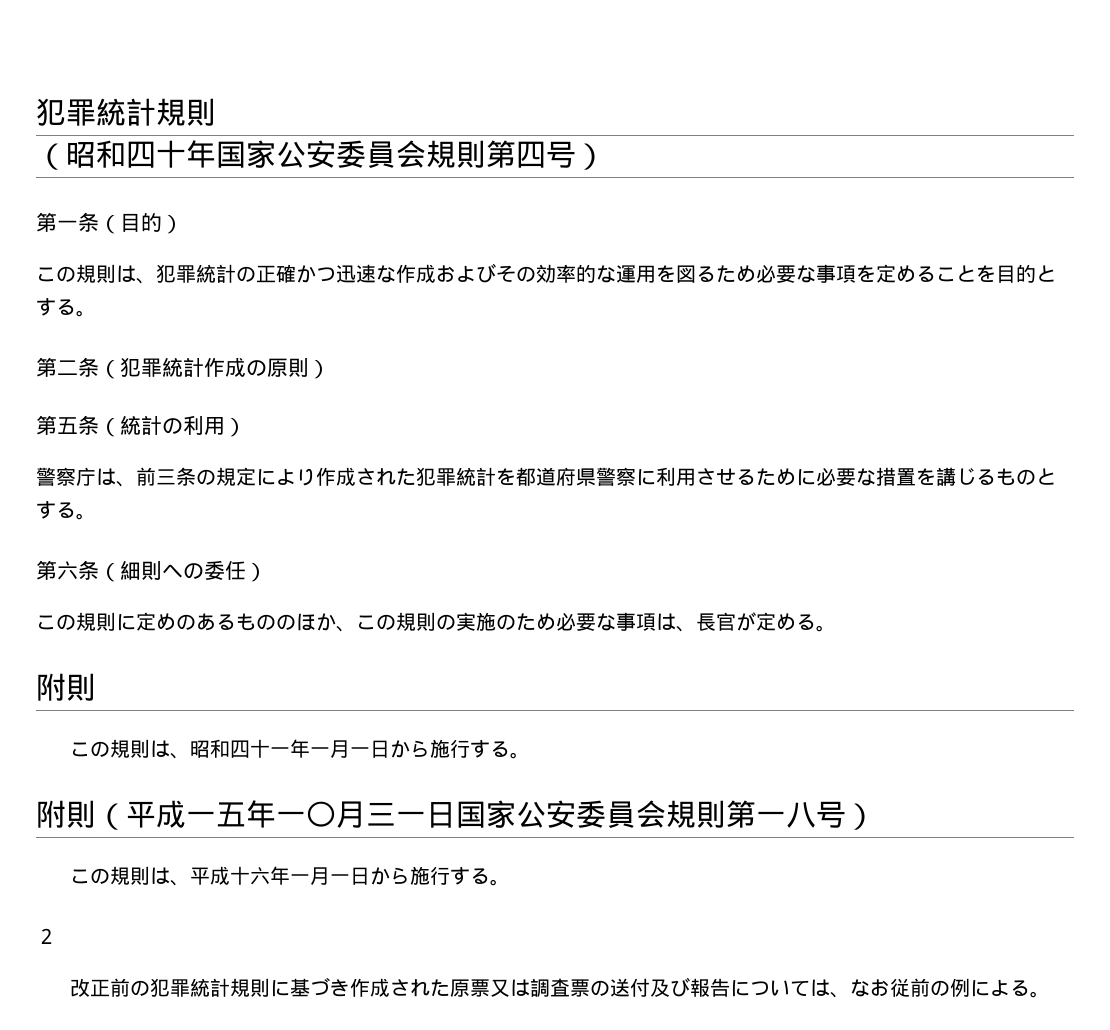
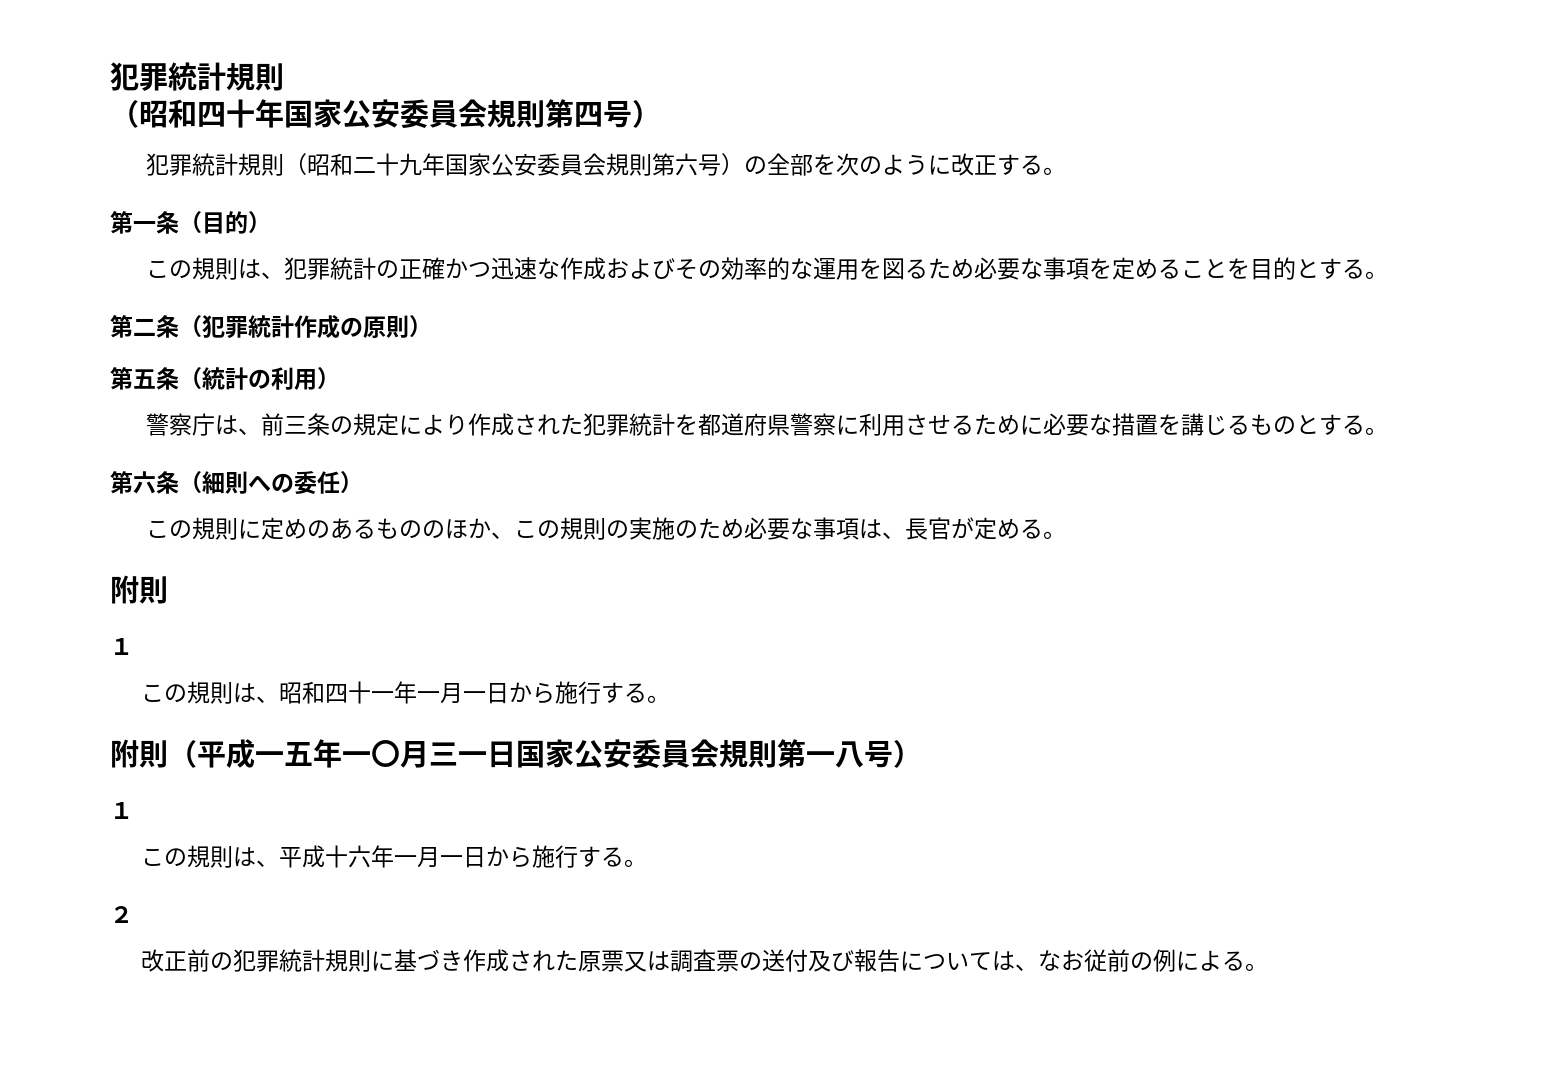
(606, 156) none -> [145,153,1066,176] // 犯罪統計規則（昭和二十九年国家公安委員会規則第六号）の全部を次のように改正する。
(96, 687) none -> [110,638,133,655] // １
(876, 816) none -> [110,802,133,819] // １

